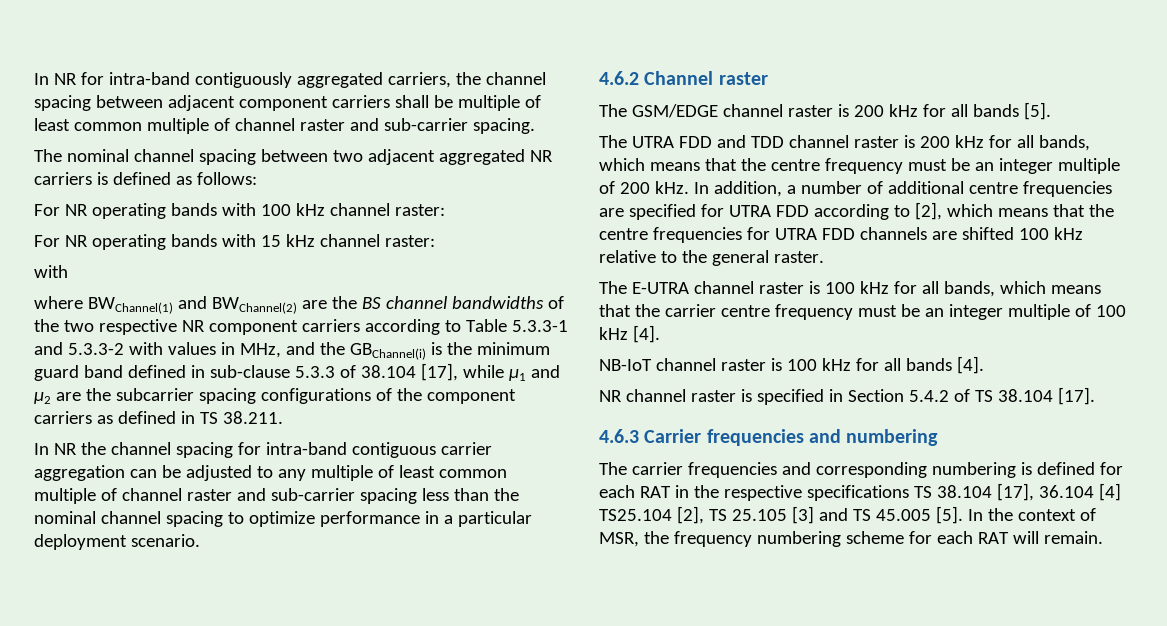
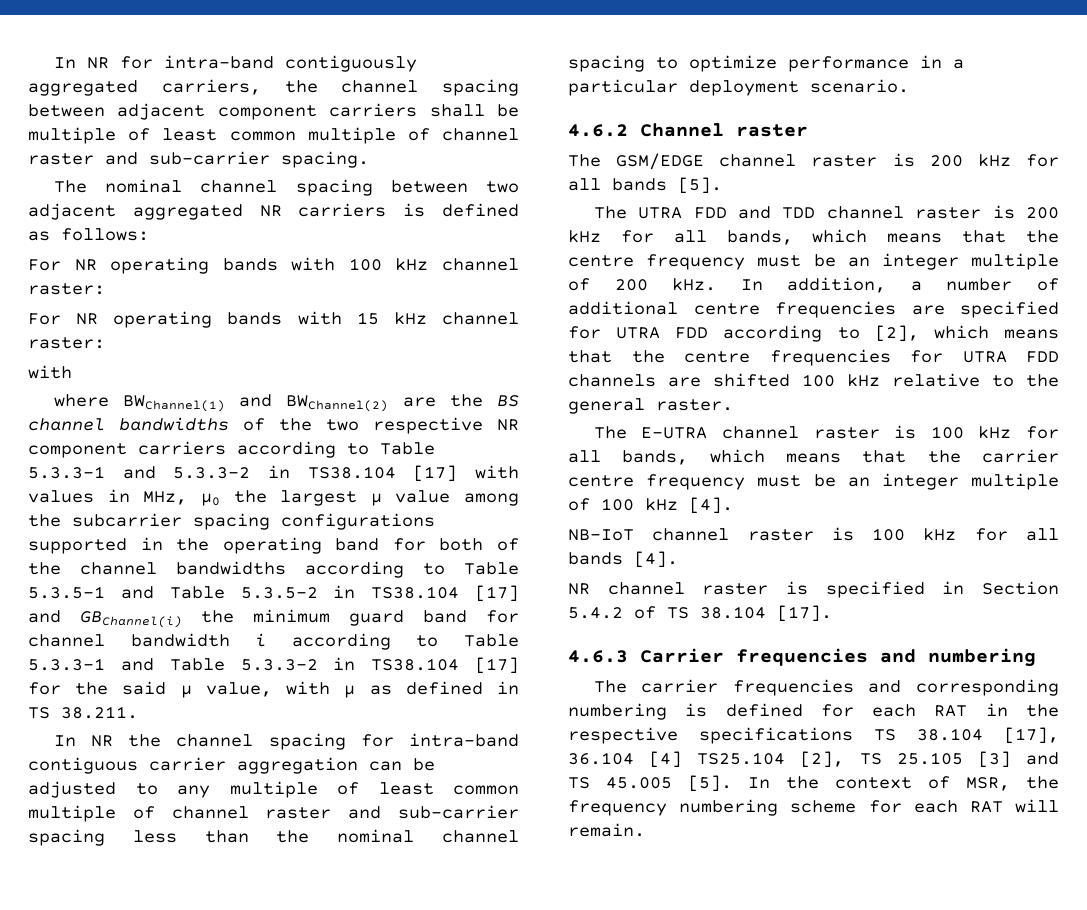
(124, 349) none -> [268,465,458,482] in TS38.104 [17]
[285,342,550,360] [34,363,560,381] [34,388,516,404] [34,411,92,424] and the GBChannel(i) is the minimum guard band defined in sub-clause 5.3.3 of 38.104 [17], while μ1 and μ2 are the subcarrier spacing configurations of the component carriers -> [200,490,519,506] [28,513,435,530] [28,537,519,554] [28,561,519,578] [28,585,519,602] [28,609,519,628] [28,633,519,650] [28,657,519,674] [28,681,356,698] μ0 the largest μ value among the subcarrier spacing configurations supported in the operating band for both of the channel bandwidths according to Table 5.3.5-1 and Table 5.3.5-2 in TS38.104 [17] and GBChannel(i) the minimum guard band for channel bandwidth i according to Table 5.3.3-1 and Table 5.3.3-2 in TS38.104 [17] for the said μ value, with μ

